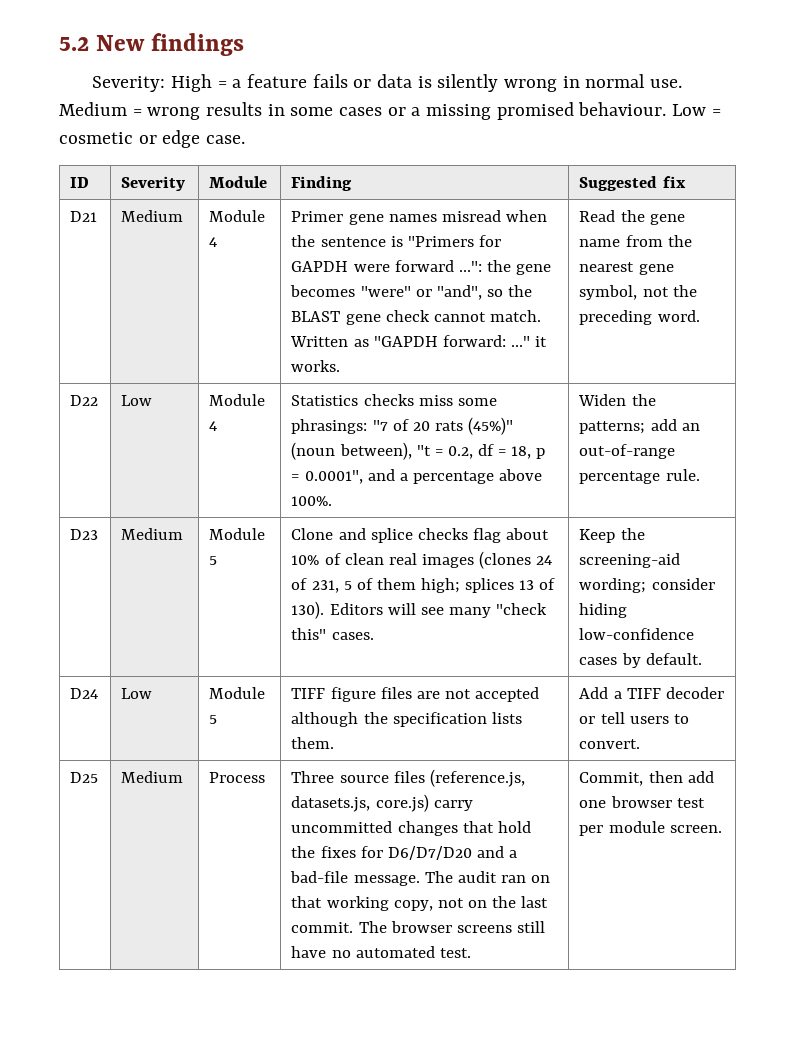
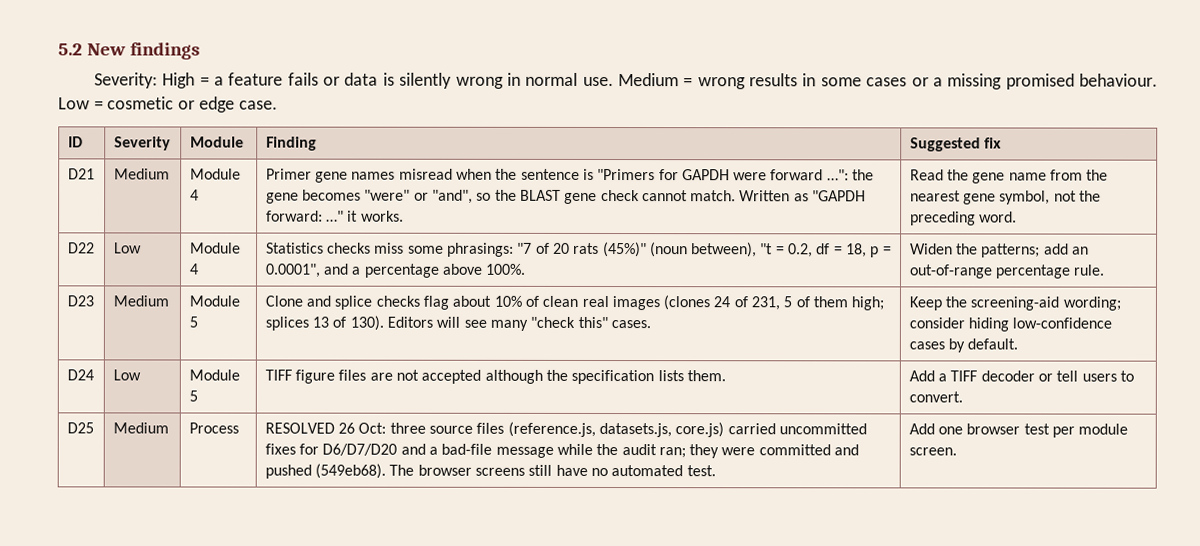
[291,771,335,783] Three -> [264,422,426,434] RESOLVED 26 Oct: three
[433,800,473,811] [291,821,531,836] [291,846,316,858] carry uncommitted changes that hold the -> [727,423,867,435] carried uncommitted
[353,871,551,886] [291,896,549,911] [291,922,354,933] message. The audit ran on that working copy, not on the last commit. -> [495,443,860,459] [264,463,386,479] message while the audit ran; they were committed and pushed (549eb68).
[579,771,714,786] Commit, then add -> [908,423,935,435] Add

